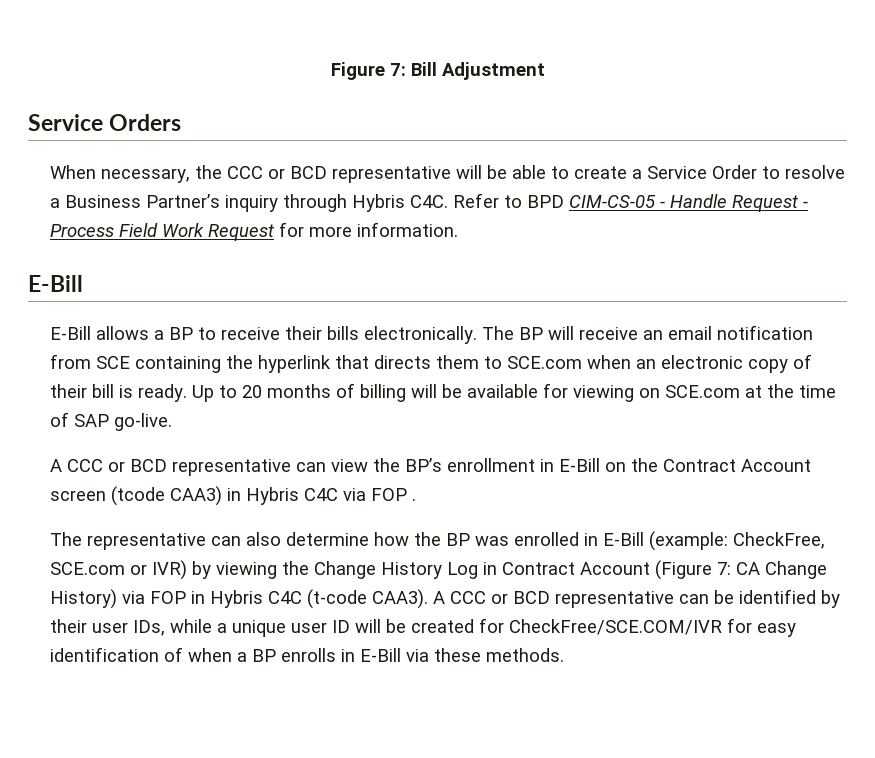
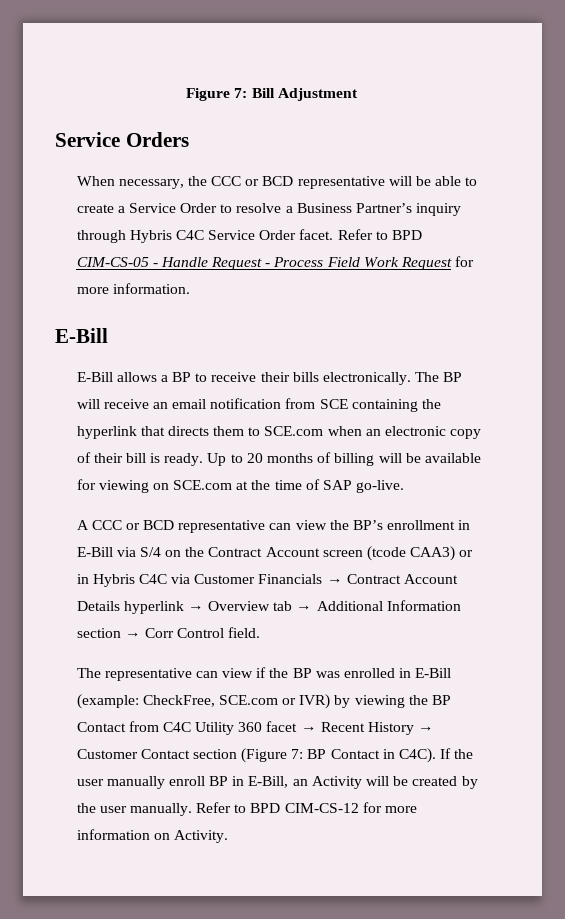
[409,195,448,208] C4C. -> [175,229,334,240] C4C Service Order facet.
(600, 465) none -> [116,547,161,557] via S/4
(222, 496) none -> [459,550,474,557] or
[370,488,416,501] FOP . -> [194,574,458,584] [76,600,461,614] [76,627,261,638] Customer Financials → Contract Account Details hyperlink → Overview tab → Additional Information section → Corr Control field.
[245,532,409,546] also determine how -> [222,667,267,678] view if
[313,560,827,580] [49,589,840,609] [49,618,796,637] [49,647,564,662] Change History Log in Contract Account (Figure 7: CA Change History) via FOP in Hybris C4C (t-code CAA3). A CCC or BCD representative can be identified by their user IDs, while a unique user ID will be created for CheckFree/SCE.COM/IVR for easy identification of when a BP enrolls in E-Bill via these methods. -> [431,695,451,705] [76,721,435,735] [76,748,474,763] [76,776,478,789] [76,802,417,816] [76,829,228,843] BP Contact from C4C Utility 360 facet → Recent History → Customer Contact section (Figure 7: BP Contact in C4C). If the user manually enroll BP in E-Bill, an Activity will be created by the user manually. Refer to BPD CIM-CS-12 for more information on Activity.

